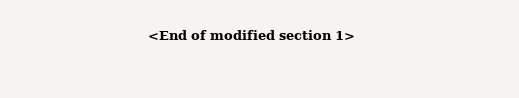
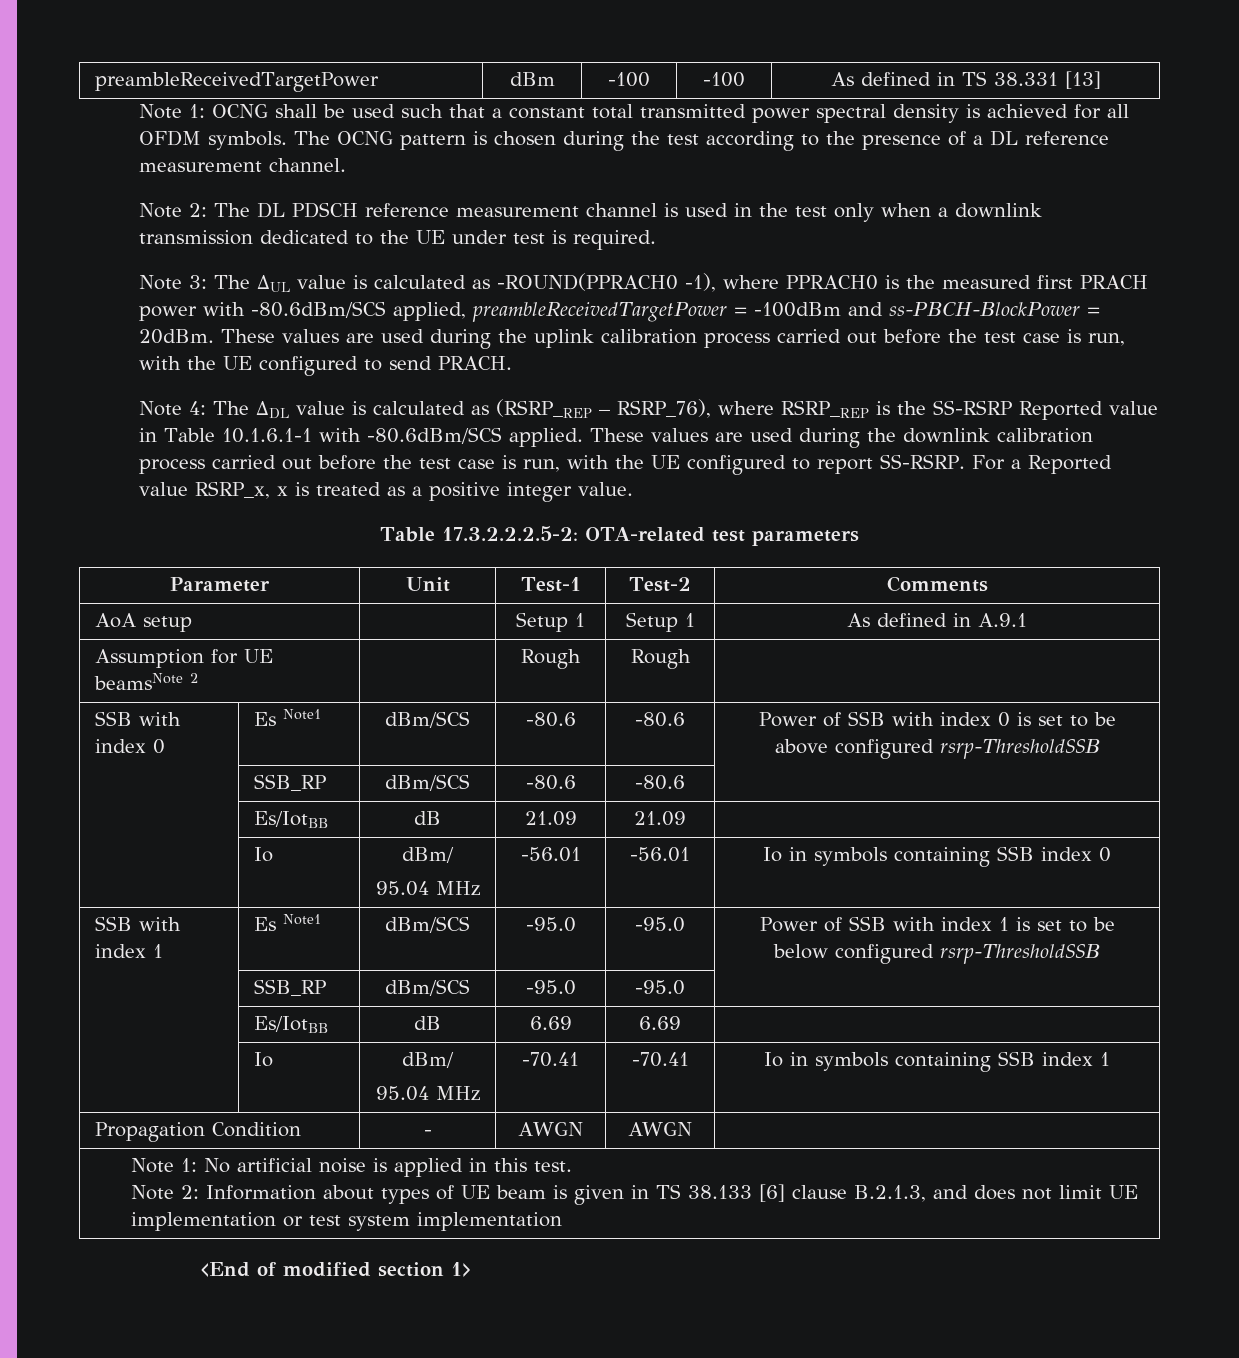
(147, 35) none -> [94,72,379,92] [509,72,555,86] [608,72,650,87] [703,72,745,87] [830,71,1101,89] [138,104,1129,123] [138,130,1109,151] [138,158,346,172] [138,202,1042,222] [138,230,656,250] [138,273,1148,292] [138,301,1100,322] [138,329,1125,349] [138,356,512,376] [138,399,1158,420] [138,427,1093,448] [138,454,1112,475] [138,481,633,502] [379,526,860,546] [170,577,271,592] [405,577,450,592] [520,577,581,592] [629,577,692,592] [886,576,988,592] [94,613,192,632] [516,612,585,632] [625,612,695,632] [847,613,1027,627] [94,649,273,668] [93,673,198,690] [521,649,581,669] [630,649,691,669] [94,711,181,726] [94,739,165,754] [253,709,321,726] [385,711,470,728] [525,712,576,727] [635,712,685,727] [758,711,1116,727] [774,739,1100,759] [253,774,326,791] [385,774,470,791] [525,775,576,790] [635,775,685,790] [253,811,328,828] [414,811,441,825] [524,811,577,826] [634,811,686,826] [253,847,273,862] [402,847,454,863] [375,881,480,896] [520,847,581,862] [630,847,690,862] [763,846,1111,867] [94,916,181,931] [94,944,163,958] [253,914,321,931] [385,916,470,933] [525,917,576,932] [635,917,685,932] [759,916,1115,932] [773,944,1100,964] [253,979,326,996] [385,979,470,996] [525,980,576,995] [635,980,685,995] [253,1016,328,1033] [414,1016,441,1030] [529,1016,572,1030] [639,1016,681,1030] [253,1052,273,1067] [402,1052,454,1068] [375,1086,480,1101] [522,1052,579,1067] [631,1052,689,1067] [764,1051,1110,1072] [94,1122,301,1142] [423,1130,432,1136] [518,1122,584,1136] [627,1122,693,1136] [130,1158,572,1177] [130,1184,1138,1205] [130,1212,562,1231] preambleReceivedTargetPower | dBm | -100 | -100 | As defined in TS 38.331 [13] // Note 1: OCNG shall be used such that a constant total transmitted power spectral density is achieved for all OFDM symbols. The OCNG pattern is chosen during the test according to the presence of a DL reference measurement channel. // Note 2: The DL PDSCH reference measurement channel is used in the test only when a downlink transmission dedicated to the UE under test is required. // Note 3: The ΔUL value is calculated as -ROUND(PPRACH0 -1), where PPRACH0 is the measured first PRACH power with -80.6dBm/SCS applied, preambleReceivedTargetPower = -100dBm and ss-PBCH-BlockPower = 20dBm. These values are used during the uplink calibration process carried out before the test case is run, with the UE configured to send PRACH. // Note 4: The ΔDL value is calculated as (RSRP_REP – RSRP_76), where RSRP_REP is the SS-RSRP Reported value in Table 10.1.6.1-1 with -80.6dBm/SCS applied. These values are used during the downlink calibration process carried out before the test case is run, with the UE configured to report SS-RSRP. For a Reported value RSRP_x, x is treated as a positive integer value. // Table 17.3.2.2.2.5-2: OTA-related test parameters // Parameter | Unit | Test-1 | Test-2 | Comments // AoA setup | | Setup 1 | Setup 1 | As defined in A.9.1 // Assumption for UE beamsNote 2 | | Rough | Rough | // SSB with index 0 | Es Note1 | dBm/SCS | -80.6 | -80.6 | Power of SSB with index 0 is set to be above configured rsrp-ThresholdSSB // | SSB_RP | dBm/SCS | -80.6 | -80.6 | // | Es/IotBB | dB | 21.09 | 21.09 | // | Io | dBm/ // 95.04 MHz | -56.01 | -56.01 | Io in symbols containing SSB index 0 // SSB with index 1 | Es Note1 | dBm/SCS | -95.0 | -95.0 | Power of SSB with index 1 is set to be below configured rsrp-ThresholdSSB // | SSB_RP | dBm/SCS | -95.0 | -95.0 | // | Es/IotBB | dB | 6.69 | 6.69 | // | Io | dBm/ // 95.04 MHz | -70.41 | -70.41 | Io in symbols containing SSB index 1 // Propagation Condition | - | AWGN | AWGN | // Note 1: No artificial noise is applied in this test. // Note 2: Information about types of UE beam is given in TS 38.133 [6] clause B.2.1.3, and does not limit UE implementation or test system implementation //

